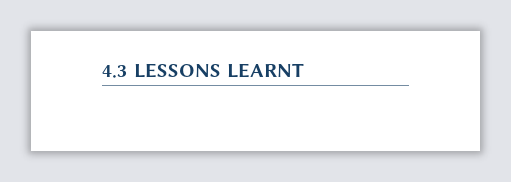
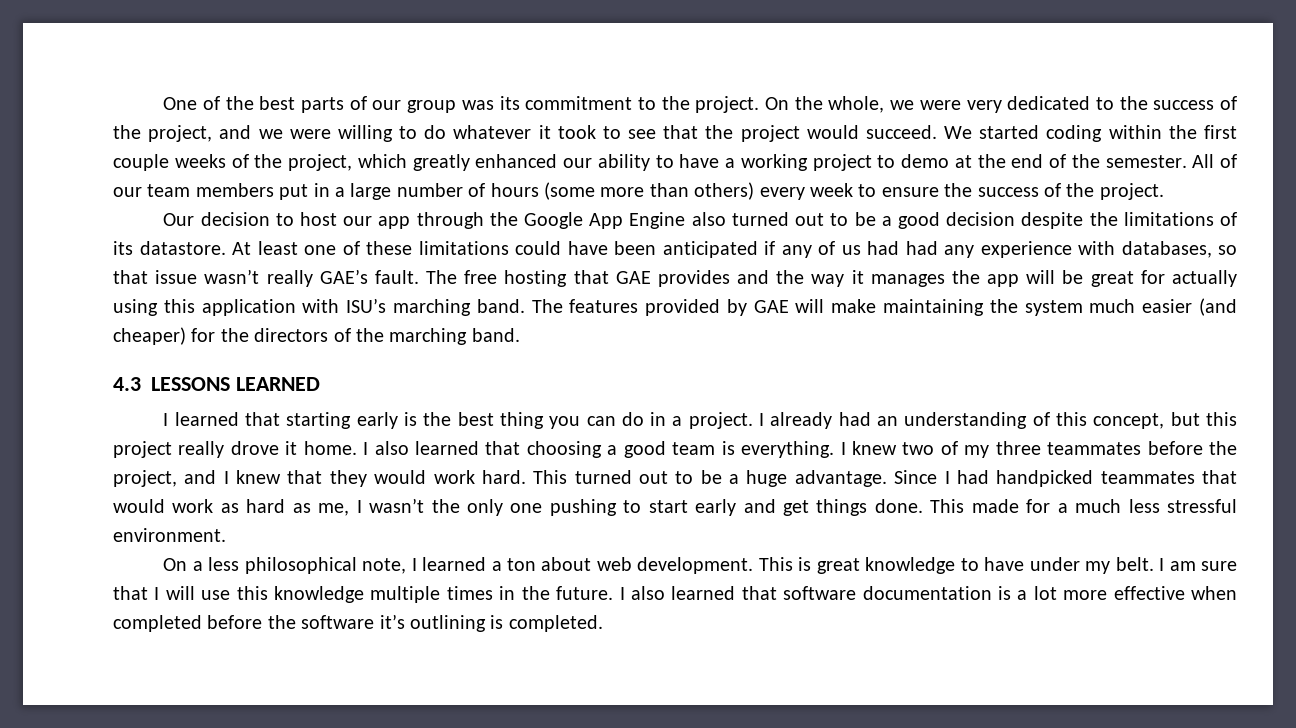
[102,63,304,78] 4.3 LESSONS LEARNT -> [163,96,1237,113] [113,125,1237,142] [113,154,1237,171] [113,182,1164,200] [163,212,1237,229] [113,241,1237,258] [113,269,1237,287] [113,298,1237,316] [113,327,520,345] [113,377,320,391] [163,412,1237,429] [113,441,1237,458] [113,470,1238,487] [113,498,1238,516] [113,528,226,542] [163,557,1238,574] [113,586,1237,603] [113,614,603,632] One of the best parts of our group was its commitment to the project. On the whole, we were very dedicated to the success of the project, and we were willing to do whatever it took to see that the project would succeed. We started coding within the first couple weeks of the project, which greatly enhanced our ability to have a working project to demo at the end of the semester. All of our team members put in a large number of hours (some more than others) every week to ensure the success of the project. // Our decision to host our app through the Google App Engine also turned out to be a good decision despite the limitations of its datastore. At least one of these limitations could have been anticipated if any of us had had any experience with databases, so that issue wasn’t really GAE’s fault. The free hosting that GAE provides and the way it manages the app will be great for actually using this application with ISU’s marching band. The features provided by GAE will make maintaining the system much easier (and cheaper) for the directors of the marching band. // 4.3 LESSONS LEARNED // I learned that starting early is the best thing you can do in a project. I already had an understanding of this concept, but this project really drove it home. I also learned that choosing a good team is everything. I knew two of my three teammates before the project, and I knew that they would work hard. This turned out to be a huge advantage. Since I had handpicked teammates that would work as hard as me, I wasn’t the only one pushing to start early and get things done. This made for a much less stressful environment. // On a less philosophical note, I learned a ton about web development. This is great knowledge to have under my belt. I am sure that I will use this knowledge multiple times in the future. I also learned that software documentation is a lot more effective when completed before the software it’s outlining is completed.

